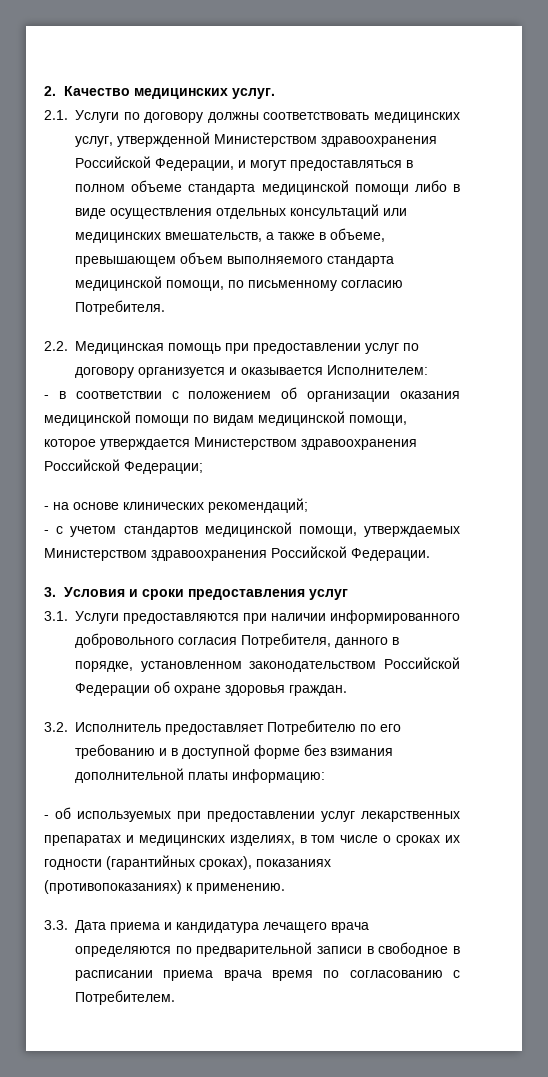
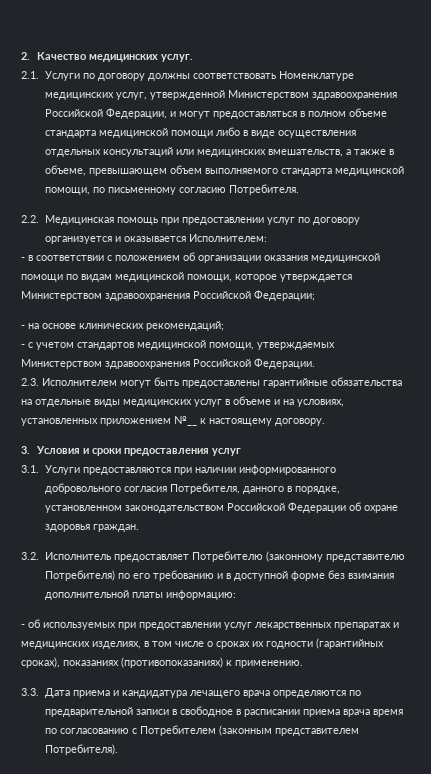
(370, 116) none -> [278,71,354,81] Номенклатуре
(430, 554) none -> [21,377,402,388] [21,396,344,407] [21,416,325,426] // 2.3. Исполнителем могут быть предоставлены гарантийные обязательства на отдельные виды медицинских услуг в объеме и на условиях, установленных приложением №__ к настоящему договору.
(356, 727) none -> [265,551,405,562] [44,570,115,581] (законному представителю Потребителя)
[75,990,175,1005] Потребителем. -> [139,725,359,736] [44,744,118,755] Потребителем (законным представителем Потребителя).

